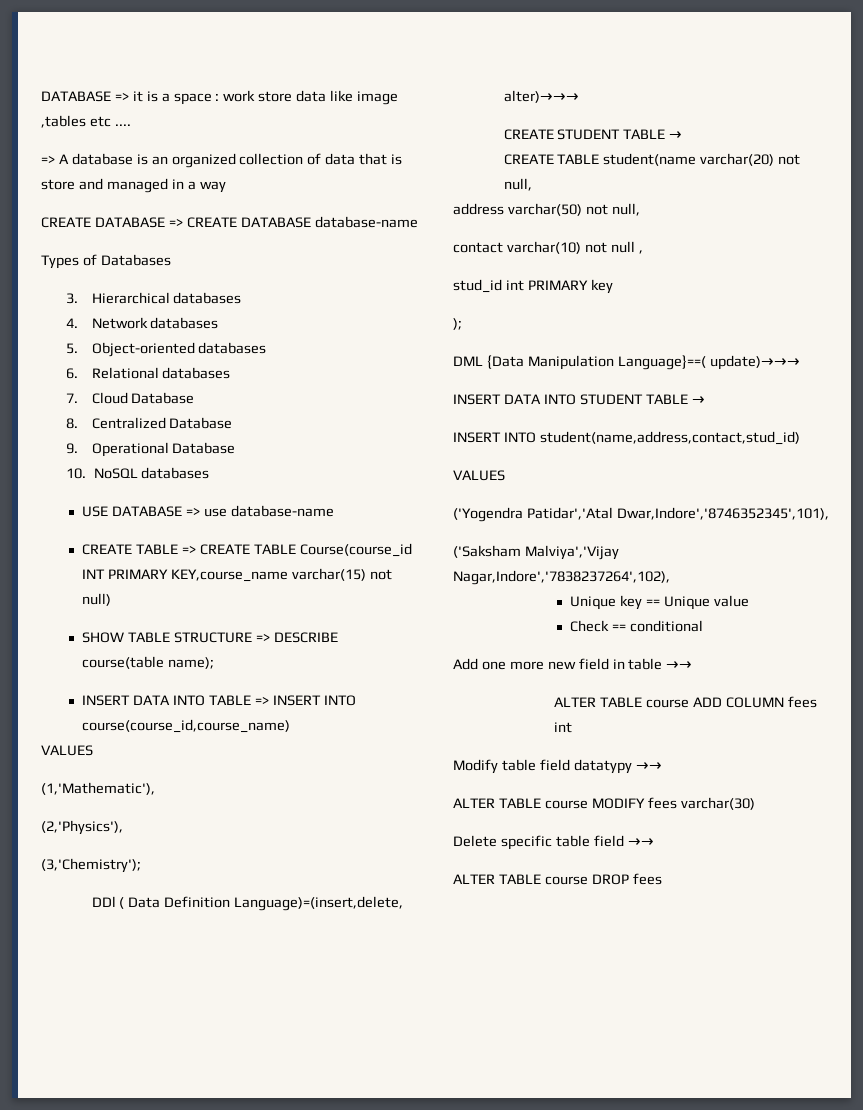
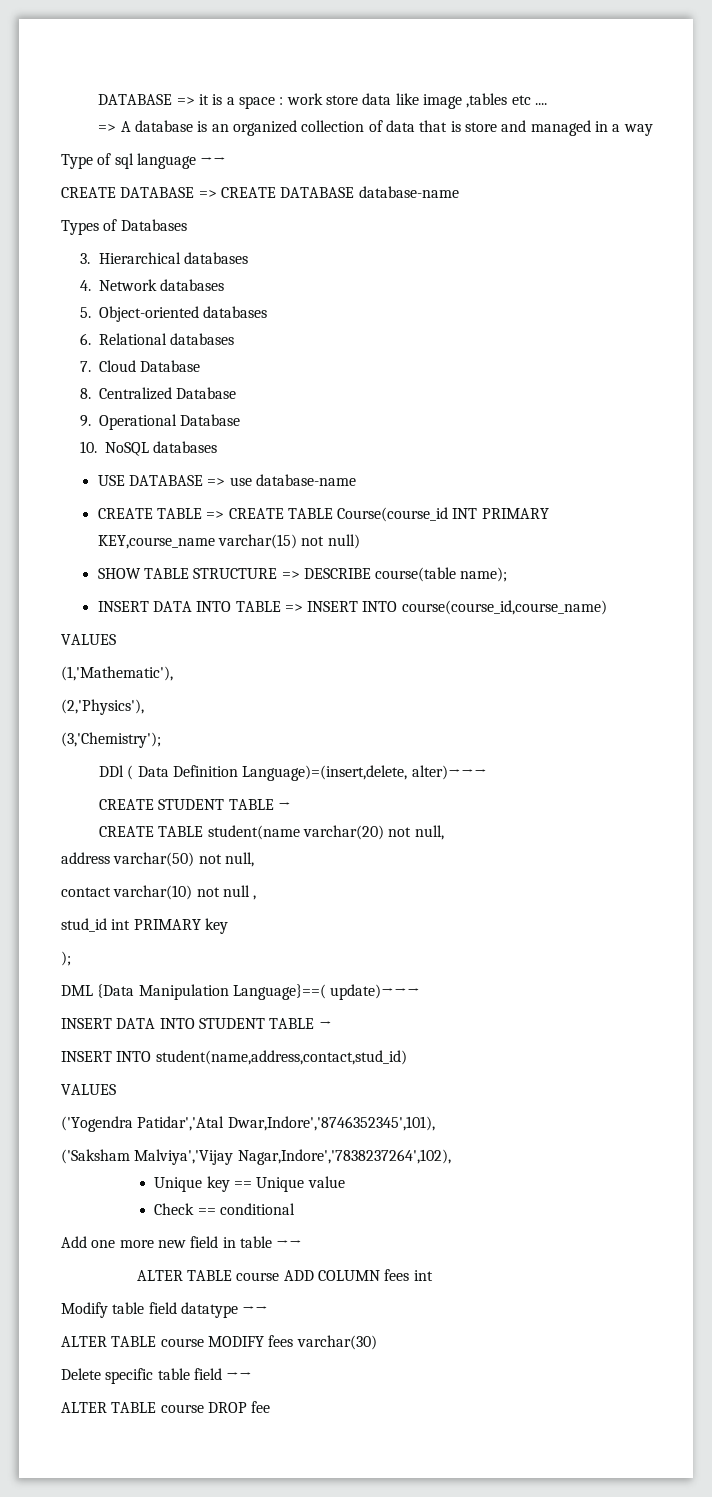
(226, 187) none -> [61,153,227,169] // Type of sql language →→
[573,759,632,774] datatypy -> [180,1302,238,1318] datatype
[632,873,662,885] fees -> [251,1401,271,1413] fee

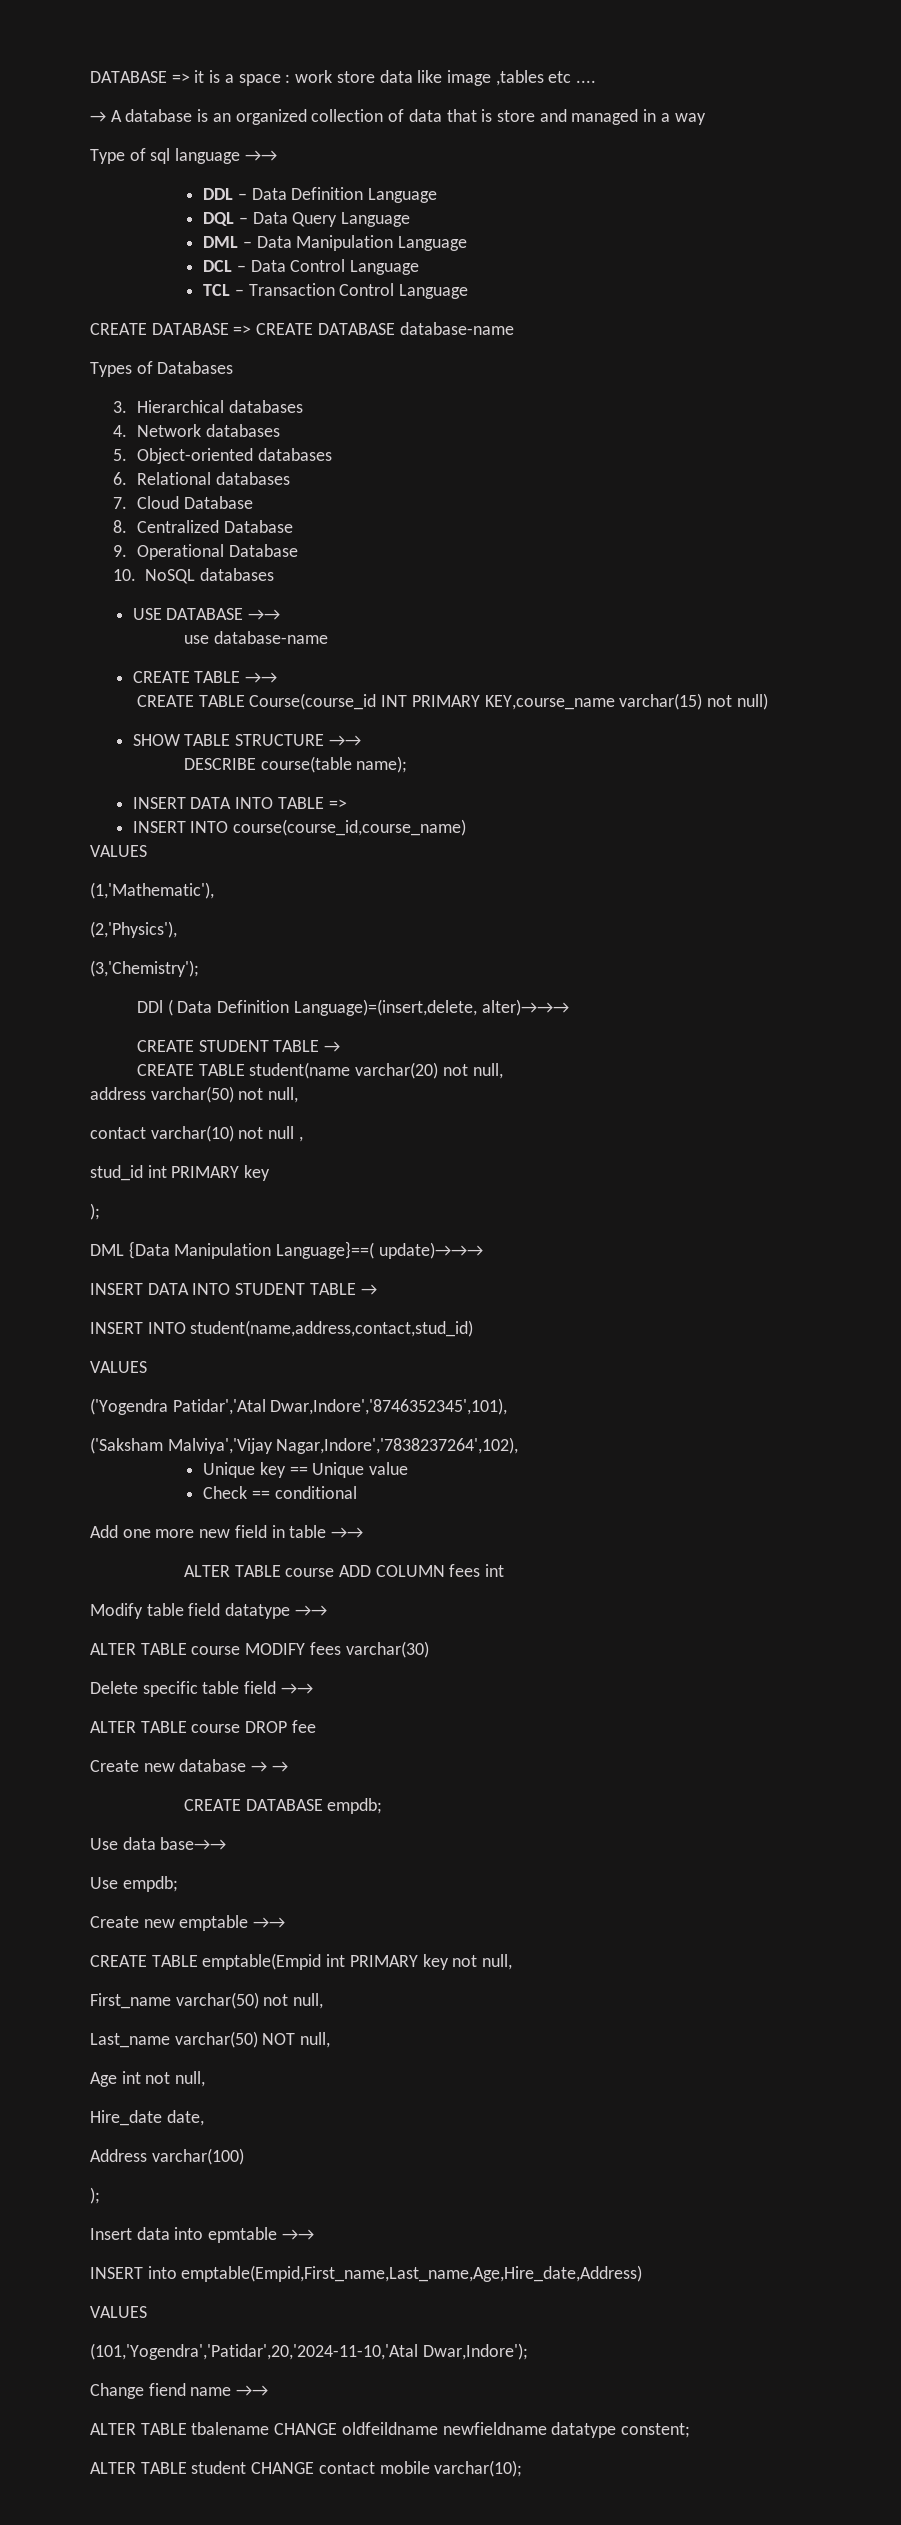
[98,124,117,132] => -> [90,111,106,122] →
(227, 161) none -> [203,187,437,203] [203,212,410,227] [203,235,467,251] [203,259,419,275] [203,283,468,299] // DDL – Data Definition Language // DQL – Data Query Language // DML – Data Manipulation Language // DCL – Data Control Language // TCL – Transaction Control Language
[207,478,226,486] => -> [248,609,281,620] →→ //
[206,511,225,519] => -> [245,672,278,683] →→ //
[281,571,300,579] => -> [328,735,361,746] →→ //
(303, 608) none -> (347, 804) //
(271, 1407) none -> [90,1759,288,1772] [183,1798,383,1814] [90,1837,227,1850] [90,1876,178,1892] [90,1915,286,1931] [90,1953,513,1970] [90,1992,324,2009] [90,2031,331,2048] [90,2071,206,2087] [90,2110,204,2126] [90,2148,244,2165] [90,2187,100,2204] [90,2227,314,2243] [90,2265,643,2282] [90,2306,147,2318] [90,2343,528,2360] [90,2383,269,2399] [90,2422,691,2438] [90,2460,523,2477] // Create new database → → // CREATE DATABASE empdb; // Use data base→→ // Use empdb; // Create new emptable →→ // CREATE TABLE emptable(Empid int PRIMARY key not null, // First_name varchar(50) not null, // Last_name varchar(50) NOT null, // Age int not null, // Hire_date date, // Address varchar(100) // ); // Insert data into epmtable →→ // INSERT into emptable(Empid,First_name,Last_name,Age,Hire_date,Address) // VALUES // (101,'Yogendra','Patidar',20,'2024-11-10,'Atal Dwar,Indore'); // Change fiend name →→ // ALTER TABLE tbalename CHANGE oldfeildname newfieldname datatype constent; // ALTER TABLE student CHANGE contact mobile varchar(10);

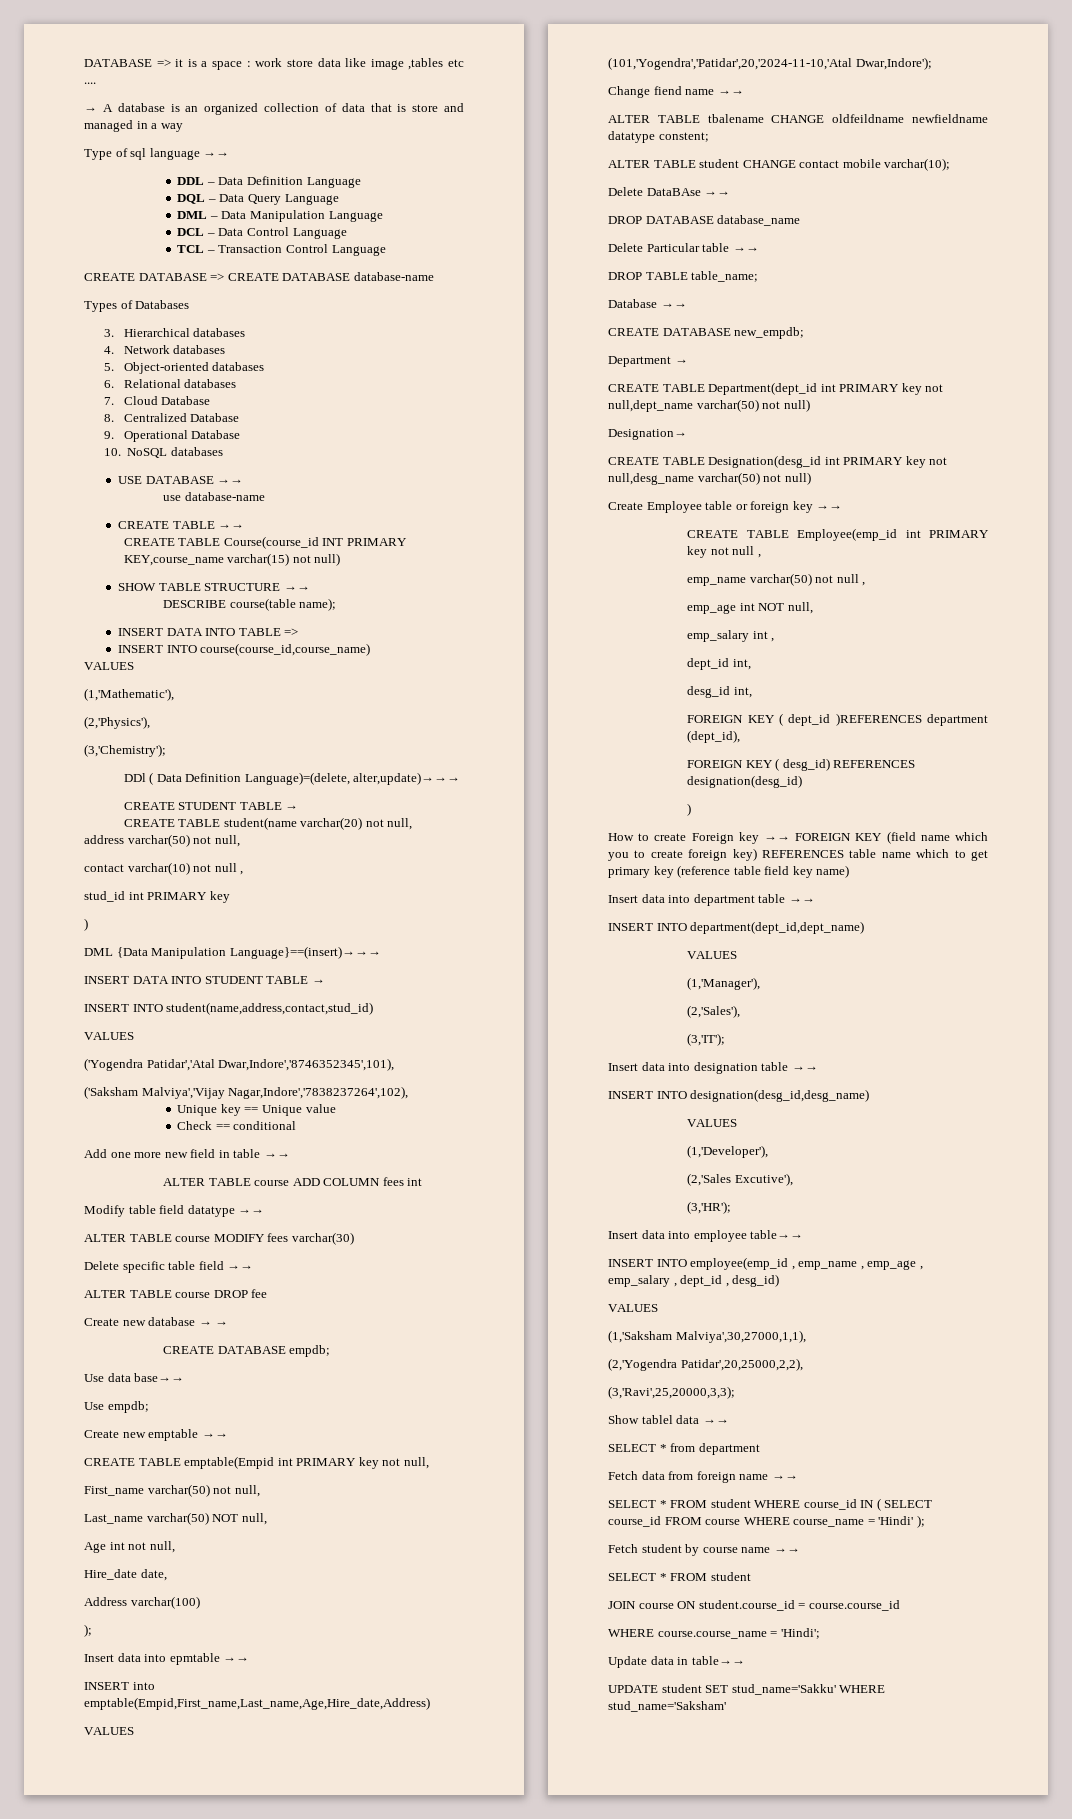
[293,999,569,1016] Language)=(insert,delete, alter)→→→ -> [244,772,461,785] Language)=(delete, alter,update)→→→
[90,1203,100,1220] ); -> [84,918,88,931] )
[276,1241,483,1259] Language}==( update)→→→ -> [229,946,381,959] Language}==(insert)→→→
(523, 2468) none -> [608,187,731,196] [608,215,801,226] [608,243,759,252] [608,271,759,282] [608,299,687,308] [608,327,805,339] [608,356,688,367] [608,382,944,395] [608,399,810,412] [608,429,687,440] [608,455,948,468] [608,472,811,485] [608,501,843,513] [687,528,989,541] [687,546,761,558] [687,573,866,586] [687,602,813,614] [687,630,775,642] [687,658,751,670] [687,686,752,698] [687,713,988,726] [687,730,741,743] [687,758,916,771] [687,775,803,788] [687,803,692,816] [608,831,988,844] [608,848,988,861] [608,865,850,878] [608,894,815,906] [608,921,865,934] [687,951,738,959] [687,977,761,990] [687,1005,741,1018] [687,1033,726,1046] [608,1062,818,1074] [608,1089,870,1102] [687,1119,738,1127] [687,1145,769,1158] [687,1173,793,1186] [687,1201,732,1214] [608,1230,804,1242] [608,1257,923,1270] [608,1274,780,1287] [608,1304,658,1312] [608,1330,806,1343] [608,1358,803,1371] [608,1386,735,1399] [608,1415,729,1424] [608,1443,760,1455] [608,1471,798,1483] [608,1498,933,1511] [608,1515,925,1528] [608,1544,800,1556] [608,1572,751,1581] [608,1600,900,1611] [608,1628,820,1639] [608,1656,745,1668] [608,1684,886,1695] [608,1701,726,1712] // Delete DataBAse →→ // DROP DATABASE database_name // Delete Particular table →→ // DROP TABLE table_name; // Database →→ // CREATE DATABASE new_empdb; // Department → // CREATE TABLE Department(dept_id int PRIMARY key not null,dept_name varchar(50) not null) // Designation→ // CREATE TABLE Designation(desg_id int PRIMARY key not null,desg_name varchar(50) not null) // Create Employee table or foreign key →→ // CREATE TABLE Employee(emp_id int PRIMARY key not null , // emp_name varchar(50) not null , // emp_age int NOT null, // emp_salary int , // dept_id int, // desg_id int, // FOREIGN KEY ( dept_id )REFERENCES department (dept_id), // FOREIGN KEY ( desg_id) REFERENCES designation(desg_id) // ) // How to create Foreign key →→ FOREIGN KEY (field name which you to create foreign key) REFERENCES table name which to get primary key (reference table field key name) // Insert data into department table →→ // INSERT INTO department(dept_id,dept_name) // VALUES // (1,'Manager'), // (2,'Sales'), // (3,'IT'); // Insert data into designation table →→ // INSERT INTO designation(desg_id,desg_name) // VALUES // (1,'Developer'), // (2,'Sales Excutive'), // (3,'HR'); // Insert data into employee table→→ // INSERT INTO employee(emp_id , emp_name , emp_age , emp_salary , dept_id , desg_id) // VALUES // (1,'Saksham Malviya',30,27000,1,1), // (2,'Yogendra Patidar',20,25000,2,2), // (3,'Ravi',25,20000,3,3); // Show tablel data →→ // SELECT * from department // Fetch data from foreign name →→ // SELECT * FROM student WHERE course_id IN ( SELECT course_id FROM course WHERE course_name = 'Hindi' ); // Fetch student by course name →→ // SELECT * FROM student // JOIN course ON student.course_id = course.course_id // WHERE course.course_name = 'Hindi'; // Update data in table→→ // UPDATE student SET stud_name='Sakku' WHERE stud_name='Saksham'

